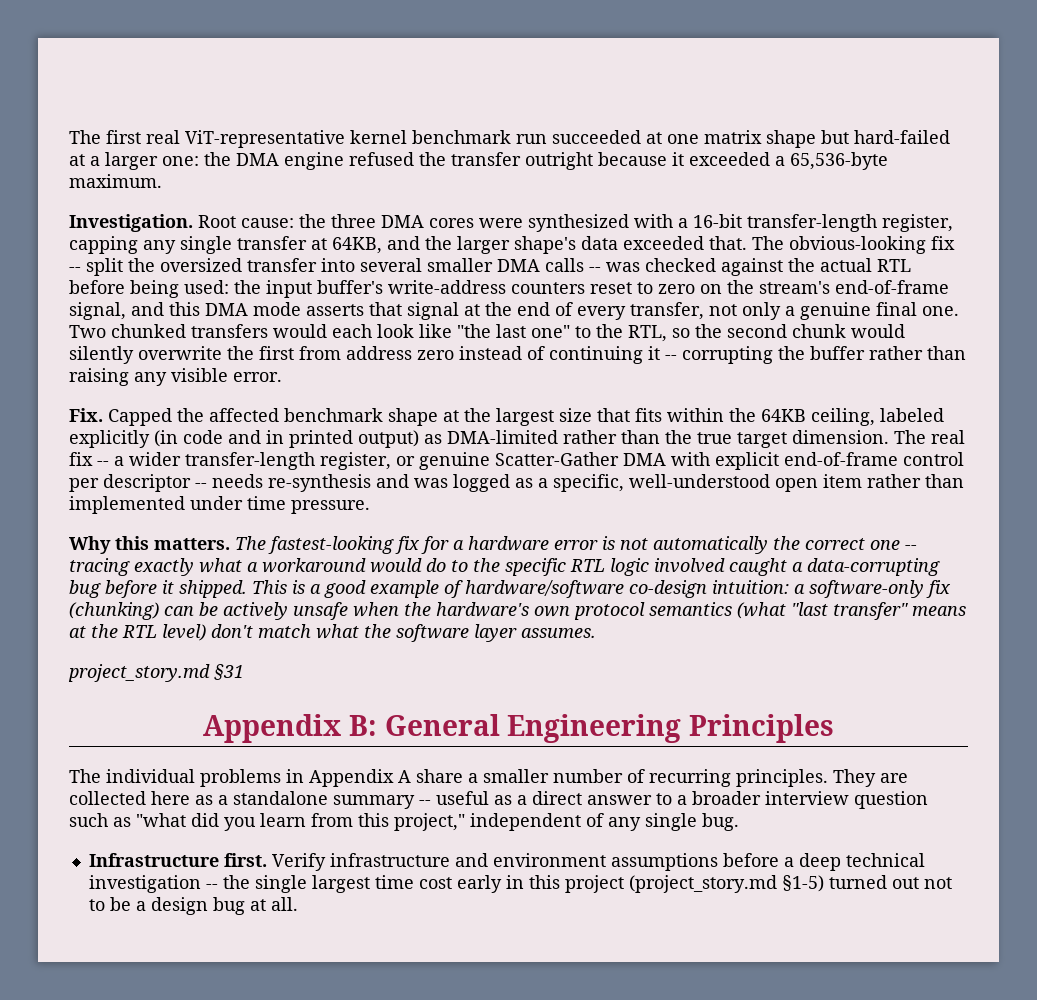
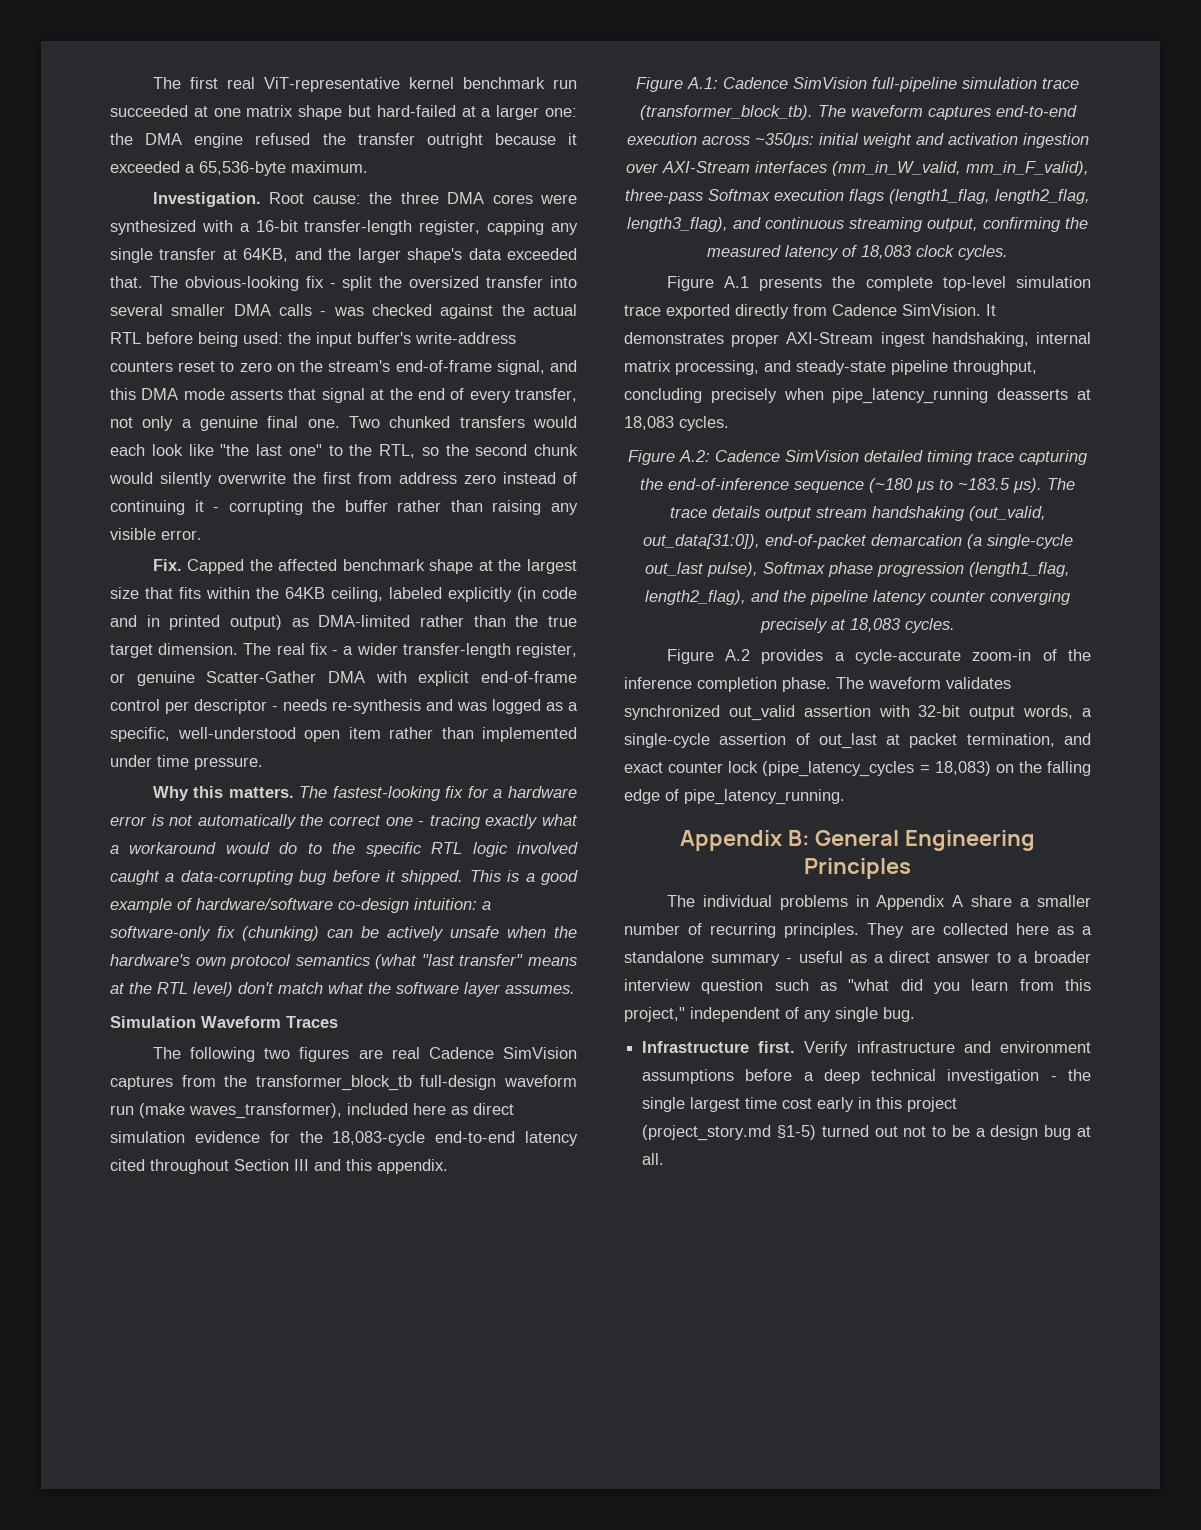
[69,267,81,272] -- -> [329,283,336,288] -
[589,267,601,272] -- -> [320,311,327,316] -
[665,355,677,360] -- -> [213,507,220,512] -
[97,461,109,466] -- -> [332,650,339,655] -
[195,483,207,488] -- -> [272,706,278,711] -
[905,545,917,550] -- -> [418,821,425,826] -
[68,664,244,682] project_story.md §31 -> [110,1016,338,1028] [152,1047,577,1062] [110,1075,577,1091] [110,1103,514,1119] [110,1131,578,1146] [110,1159,448,1174] [636,77,1079,92] [639,105,1077,120] [626,133,1089,148] [626,161,1089,176] [625,189,1090,204] [627,217,1088,232] [707,245,1008,260] [666,276,1091,291] [624,304,996,319] [624,332,1091,347] [624,360,1037,375] [624,388,1091,404] [624,416,729,431] [628,450,1088,465] [640,478,1075,493] [669,506,1046,521] [642,534,1073,549] [645,562,1070,577] [645,590,1071,605] [759,618,955,633] [666,649,1091,664] [624,677,1011,692] [624,705,1092,721] [624,733,1091,749] [624,761,1091,777] [624,789,845,805] Simulation Waveform Traces // The following two figures are real Cadence SimVision captures from the transformer_block_tb full-design waveform run (make waves_transformer), included here as direct simulation evidence for the 18,083-cycle end-to-end latency cited throughout Section III and this appendix. // Figure A.1: Cadence SimVision full-pipeline simulation trace (transformer_block_tb). The waveform captures end-to-end execution across ~350μs: initial weight and activation ingestion over AXI-Stream interfaces (mm_in_W_valid, mm_in_F_valid), three-pass Softmax execution flags (length1_flag, length2_flag, length3_flag), and continuous streaming output, confirming the measured latency of 18,083 clock cycles. // Figure A.1 presents the complete top-level simulation trace exported directly from Cadence SimVision. It demonstrates proper AXI-Stream ingest handshaking, internal matrix processing, and steady-state pipeline throughput, concluding precisely when pipe_latency_running deasserts at 18,083 cycles. // Figure A.2: Cadence SimVision detailed timing trace capturing the end-of-inference sequence (~180 μs to ~183.5 μs). The trace details output stream handshaking (out_valid, out_data[31:0]), end-of-packet demarcation (a single-cycle out_last pulse), Softmax phase progression (length1_flag, length2_flag), and the pipeline latency counter converging precisely at 18,083 cycles. // Figure A.2 provides a cycle-accurate zoom-in of the inference completion phase. The waveform validates synchronized out_valid assertion with 32-bit output words, a single-cycle assertion of out_last at packet termination, and exact counter lock (pipe_latency_cycles = 18,083) on the falling edge of pipe_latency_running.
[419,800,431,805] -- -> [785,958,792,963] -
[205,884,218,889] -- -> [1050,1076,1057,1081] -

